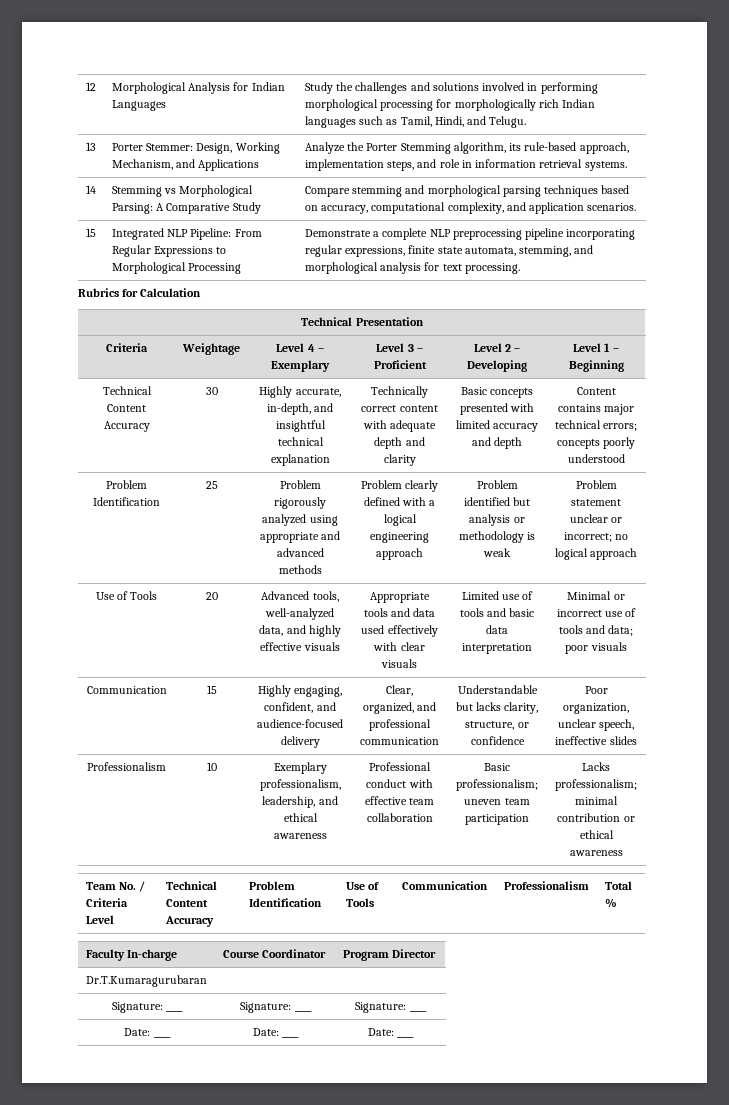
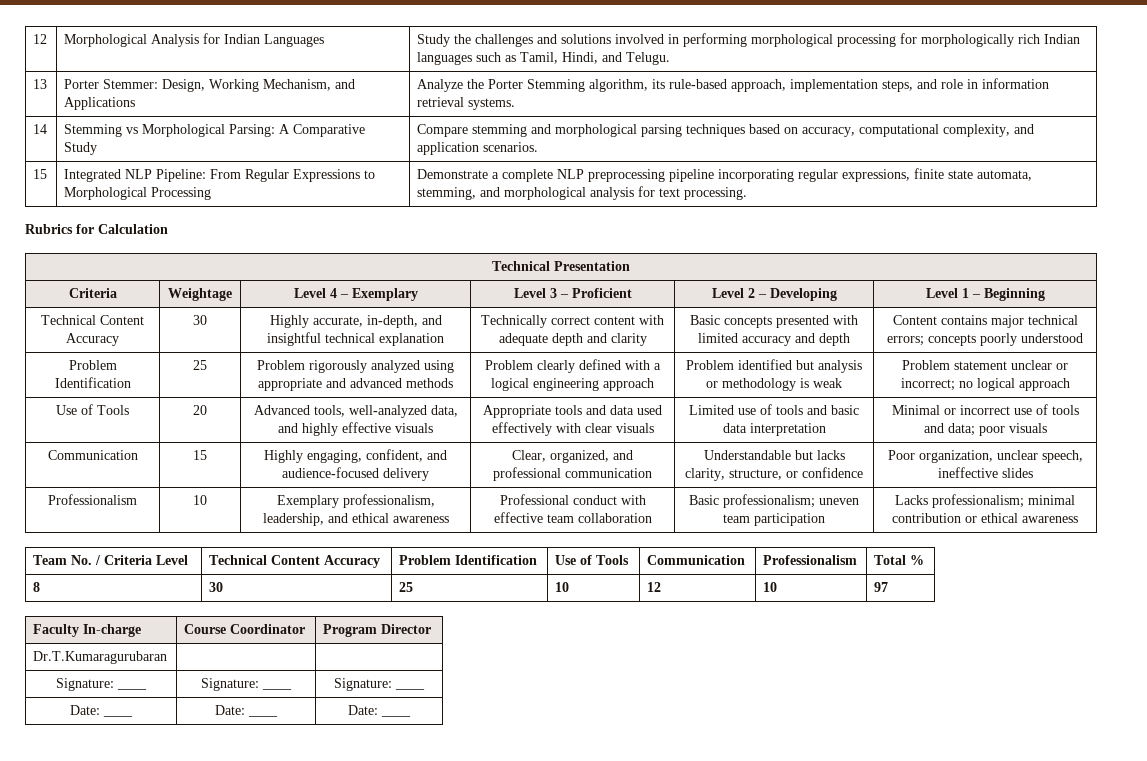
(617, 903) none -> [33,582,41,592] [209,582,224,592] [399,582,414,592] [555,582,570,592] [647,582,662,592] [763,582,778,592] [874,582,889,592] // 8 | 30 | 25 | 10 | 12 | 10 | 97

